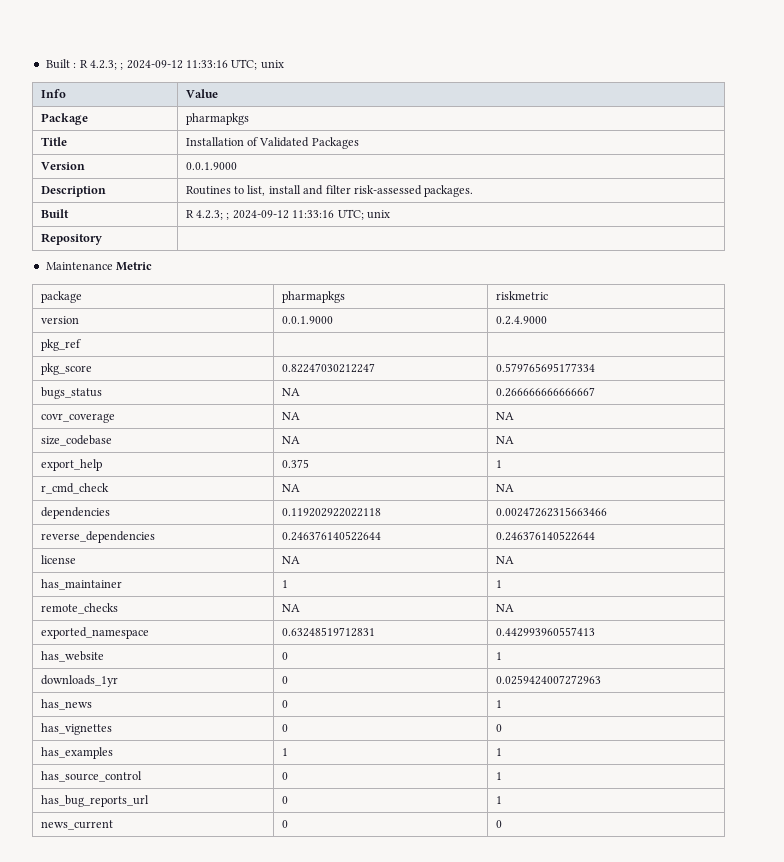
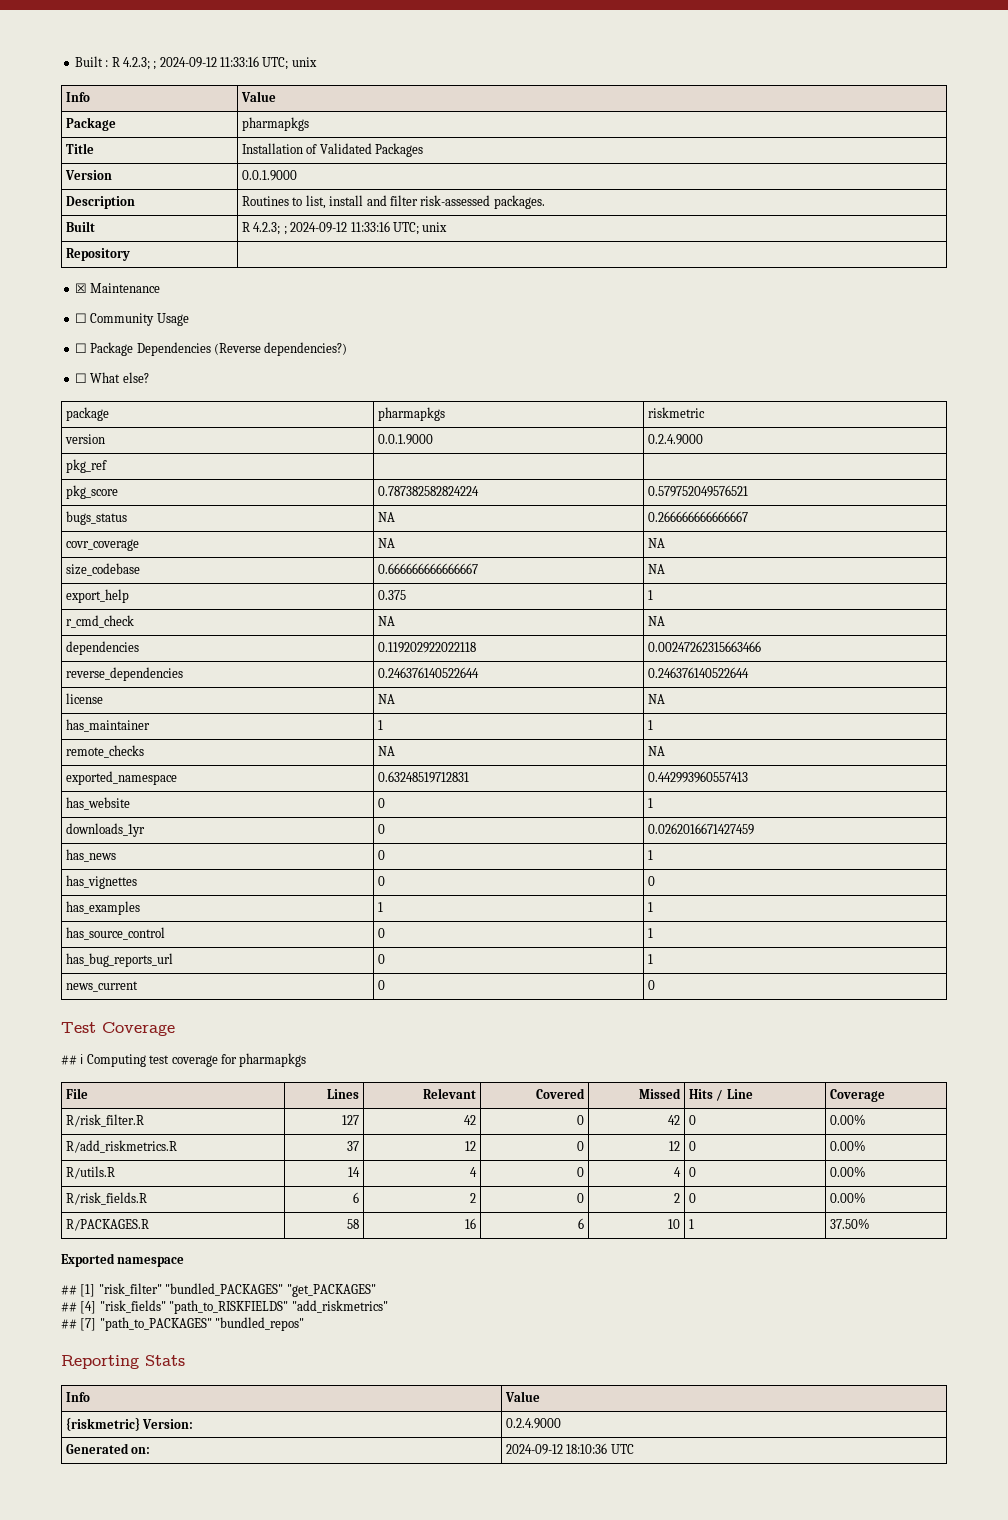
(102, 239) none -> [74,283,87,293] ☒
[116,262,153,271] Metric -> [74,313,189,326] [74,342,348,356] [74,372,149,383] // ☐ Community Usage // ☐ Package Dependencies (Reverse dependencies?) // ☐ What else?
[281,363,375,373] [495,363,595,372] 0.82247030212247 | 0.579765695177334 -> [378,486,480,496] [648,485,749,497] 0.787382582824224 | 0.579752049576521
[281,436,300,444] NA -> [378,563,479,574] 0.666666666666667
[495,675,601,685] 0.0259424007272963 -> [648,823,755,835] 0.0262016671427459
(502, 824) none -> [61,1022,175,1036] [61,1053,307,1067] [66,1088,89,1099] [326,1089,359,1099] [422,1088,476,1099] [535,1088,585,1099] [638,1088,681,1099] [689,1089,753,1101] [830,1089,886,1102] [66,1114,145,1127] [341,1115,359,1125] [463,1115,476,1125] [576,1115,584,1125] [667,1115,680,1125] [689,1115,697,1125] [830,1114,867,1125] [66,1140,178,1153] [346,1141,359,1151] [464,1141,476,1151] [576,1141,584,1151] [668,1141,680,1151] [689,1141,697,1151] [830,1140,867,1151] [66,1166,116,1179] [347,1167,360,1177] [469,1167,477,1177] [576,1167,584,1177] [673,1167,681,1177] [689,1167,697,1177] [830,1166,867,1177] [66,1192,148,1205] [352,1192,359,1203] [469,1193,476,1203] [576,1193,584,1203] [673,1193,680,1203] [689,1193,697,1203] [830,1192,867,1203] [66,1219,150,1231] [346,1219,359,1229] [464,1218,476,1229] [577,1218,584,1229] [667,1219,680,1229] [689,1219,695,1229] [830,1218,871,1229] [61,1253,185,1267] [61,1283,376,1297] [61,1300,388,1314] [61,1317,305,1331] [61,1355,185,1369] [66,1392,91,1402] [505,1391,541,1402] [66,1417,194,1431] [506,1418,562,1429] [66,1443,151,1454] [506,1443,634,1455] // Test Coverage // ## ℹ Computing test coverage for pharmapkgs // File | Lines | Relevant | Covered | Missed | Hits / Line | Coverage // R/risk_filter.R | 127 | 42 | 0 | 42 | 0 | 0.00% // R/add_riskmetrics.R | 37 | 12 | 0 | 12 | 0 | 0.00% // R/utils.R | 14 | 4 | 0 | 4 | 0 | 0.00% // R/risk_fields.R | 6 | 2 | 0 | 2 | 0 | 0.00% // R/PACKAGES.R | 58 | 16 | 6 | 10 | 1 | 37.50% // Exported namespace // ## [1] "risk_filter" "bundled_PACKAGES" "get_PACKAGES" // ## [4] "risk_fields" "path_to_RISKFIELDS" "add_riskmetrics" // ## [7] "path_to_PACKAGES" "bundled_repos" // Reporting Stats // Info | Value // {riskmetric} Version: | 0.2.4.9000 // Generated on: | 2024-09-12 18:10:36 UTC

